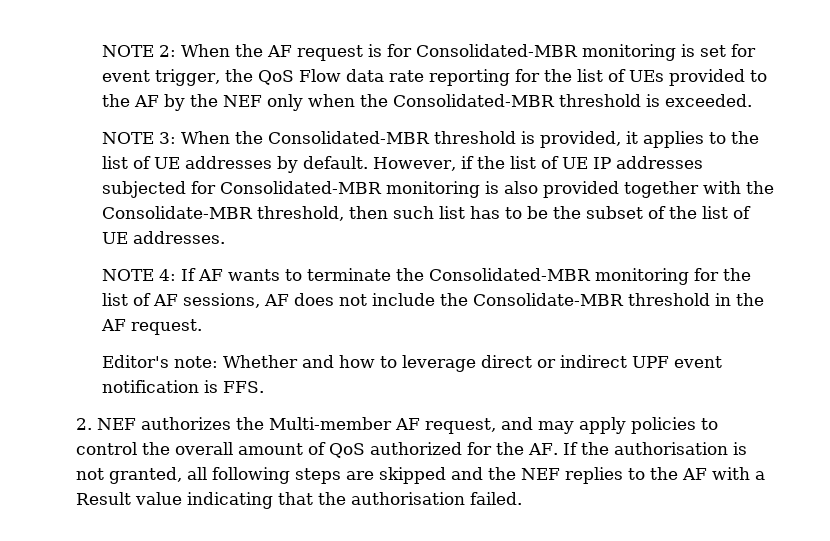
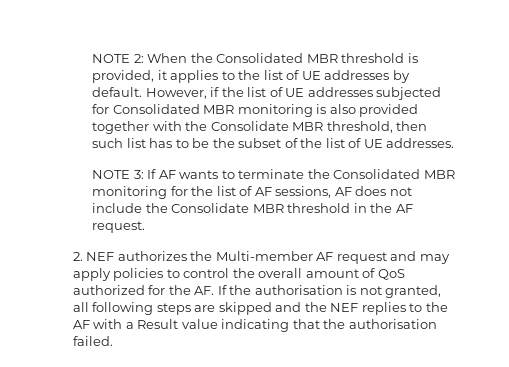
[266,44,756,61] [101,69,767,86] [101,94,752,111] [101,131,430,144] AF request is for Consolidated-MBR monitoring is set for event trigger, the QoS Flow data rate reporting for the list of UEs provided to the AF by the NEF only when the Consolidated-MBR threshold is exceeded. // NOTE 3: When the Consolidated-MBR -> [216,53,338,63] Consolidated MBR
[592,157,611,169] IP -> (305, 92) none
[219,181,382,194] Consolidated-MBR -> [112,104,235,114] Consolidated MBR
[101,206,253,219] Consolidate-MBR -> [210,121,324,131] Consolidate MBR
[158,269,176,281] 4: -> [133,170,144,179] 3:
[428,268,591,281] Consolidated-MBR -> [333,169,455,179] Consolidated MBR
[472,293,624,306] Consolidate-MBR -> [171,203,284,213] Consolidate MBR
[101,355,722,372] [101,380,264,393] // Editor's note: Whether and how to leverage direct or indirect UPF event notification is FFS. -> (146, 227) none
[425,418,497,434] request, -> [336,252,387,264] request

